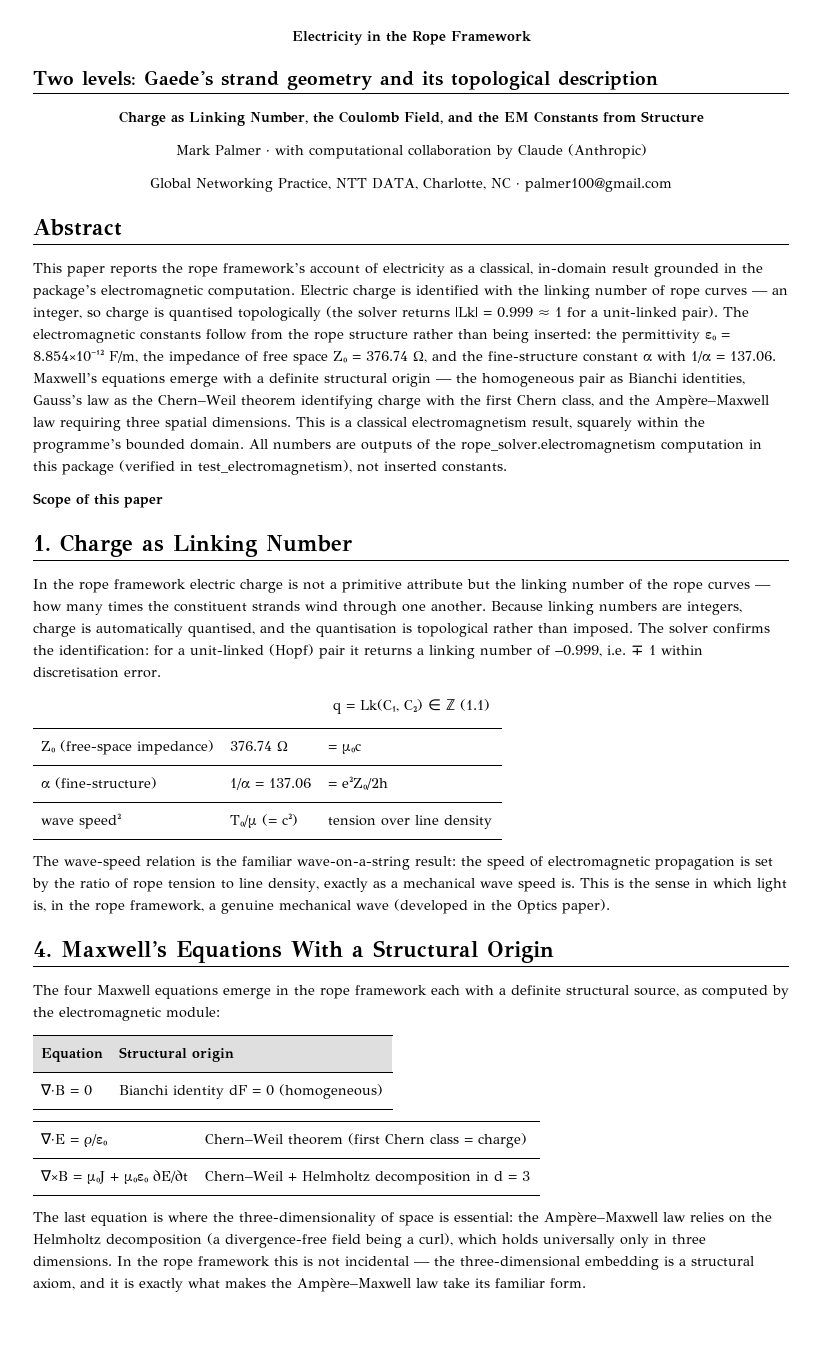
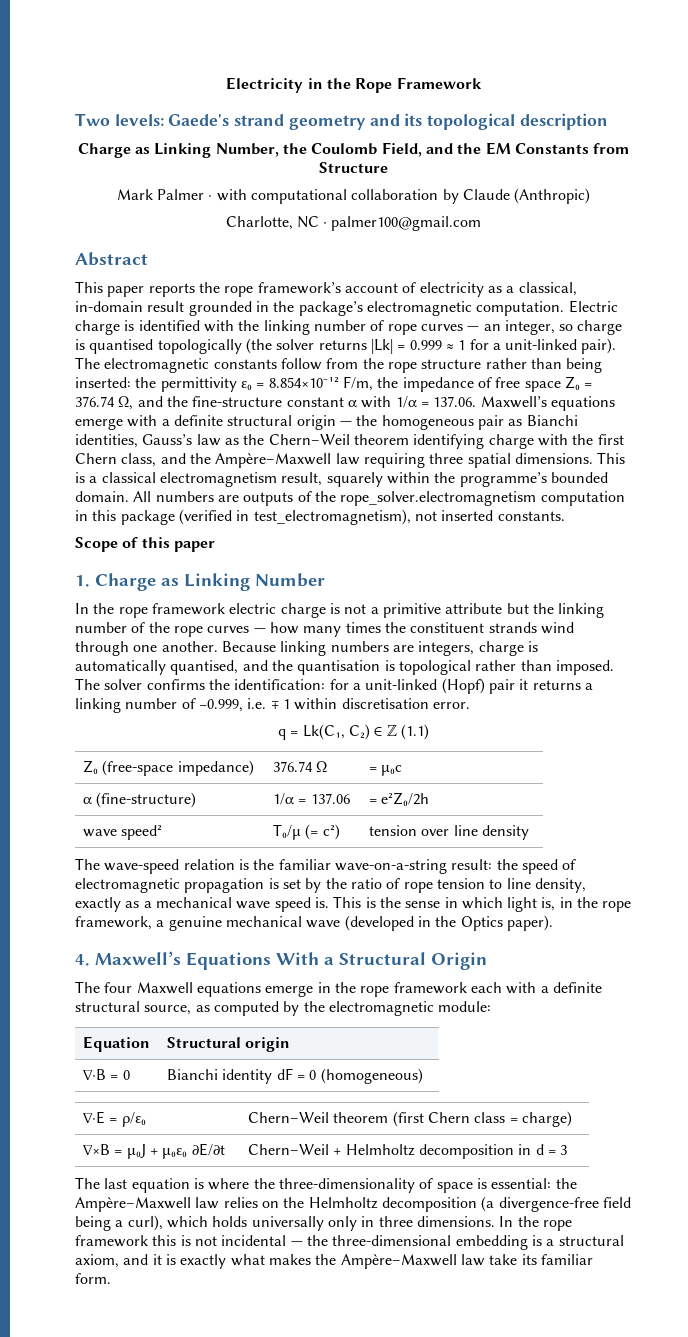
[150,178,419,192] Global Networking Practice, NTT DATA, -> (591, 196) none

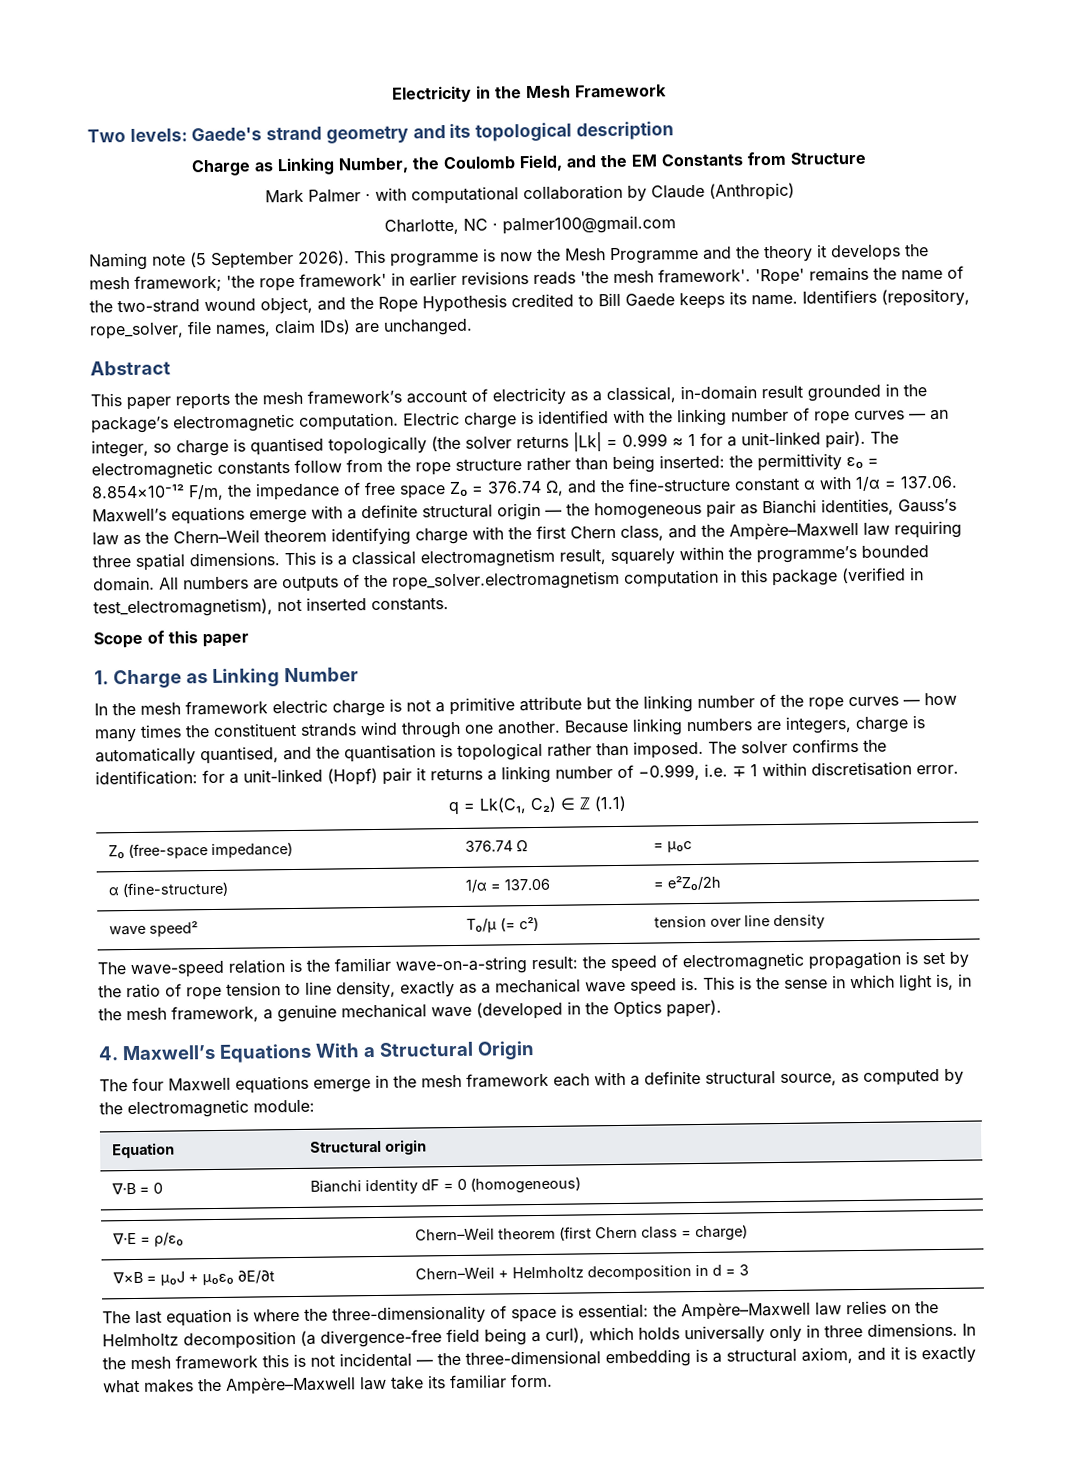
[355,78,393,93] Rope -> [525,85,571,99] Mesh
(482, 223) none -> [89,244,929,271] [89,265,964,292] [89,288,970,315] [89,318,473,340] // Naming note (5 September 2026). This programme is now the Mesh Programme and the theory it develops the mesh framework; 'the rope framework' in earlier revisions reads 'the mesh framework'. 'Rope' remains the name of the two-strand wound object, and the Rope Hypothesis credited to Bill Gaede keeps its name. Identifiers (repository, rope_solver, file names, claim IDs) are unchanged.
[224,286,254,297] rope -> [262,391,303,405] mesh
[118,607,148,618] rope -> [140,702,181,715] mesh
[602,901,632,912] rope -> [126,1007,167,1021] mesh
[360,986,390,997] rope -> [421,1074,462,1088] mesh
[542,1220,572,1231] rope -> [130,1356,171,1370] mesh

